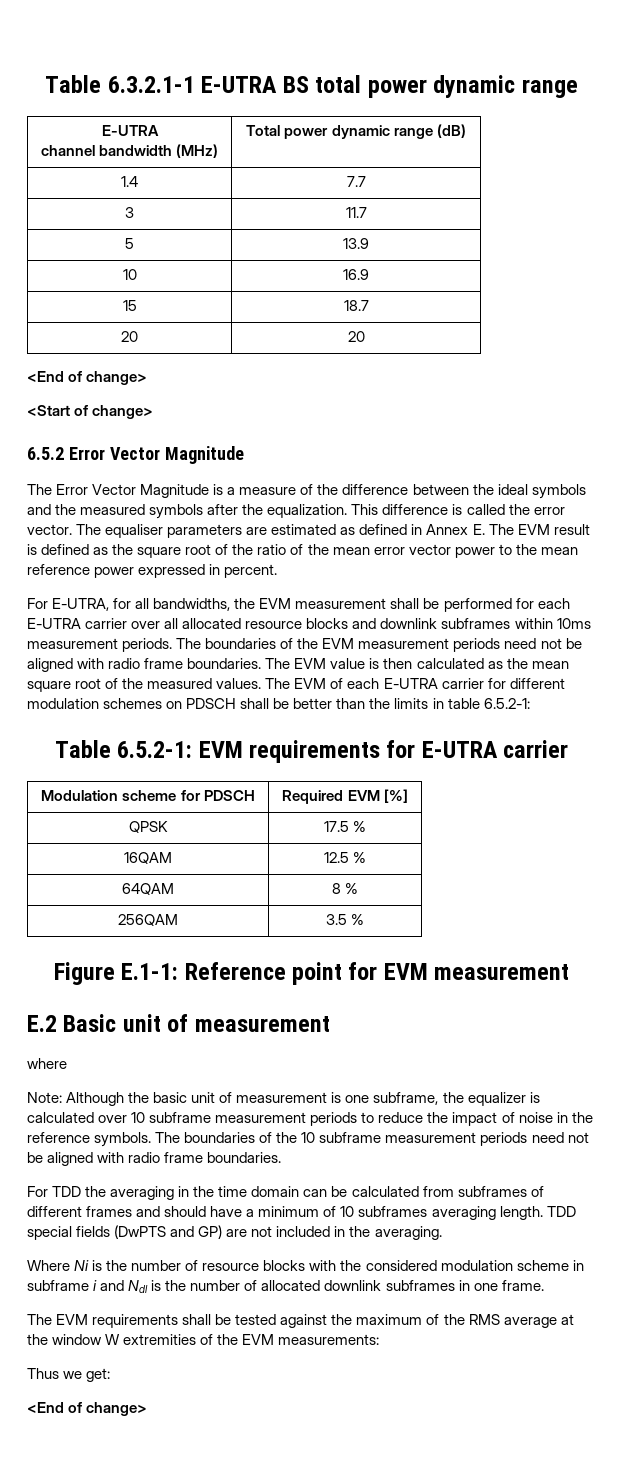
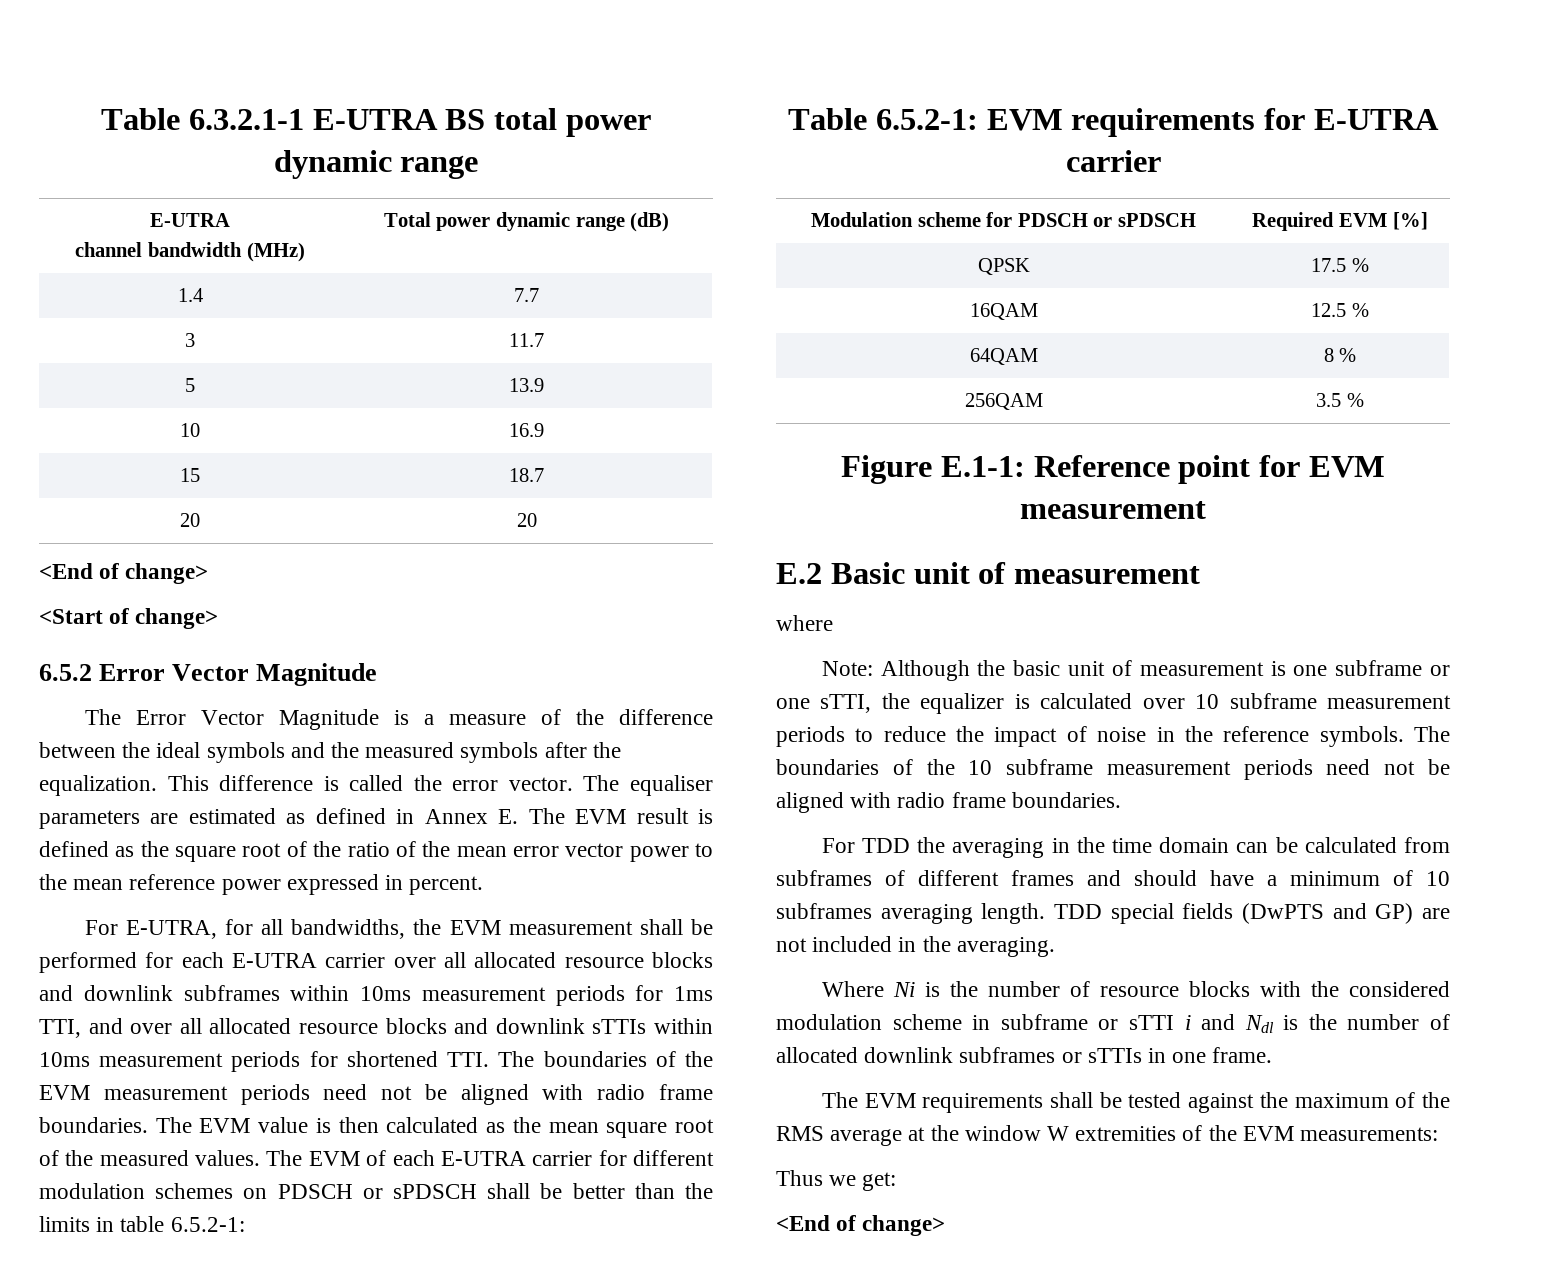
[122,638,173,652] periods. -> [555,985,713,1006] [39,1018,714,1038] [39,1051,490,1072] periods for 1ms TTI, and over all allocated resource blocks and downlink sTTIs within 10ms measurement periods for shortened TTI.
(237, 703) none -> [362,1184,477,1199] or sPDSCH
(255, 795) none -> [1093,213,1196,227] or sPDSCH
[373,1092,439,1105] subframe, -> [1335,660,1450,676] [776,694,872,713] subframe or one sTTI,
(89, 1285) none -> [1098,1015,1174,1030] or sTTI
(455, 1285) none -> [1061,1048,1142,1063] or sTTIs

